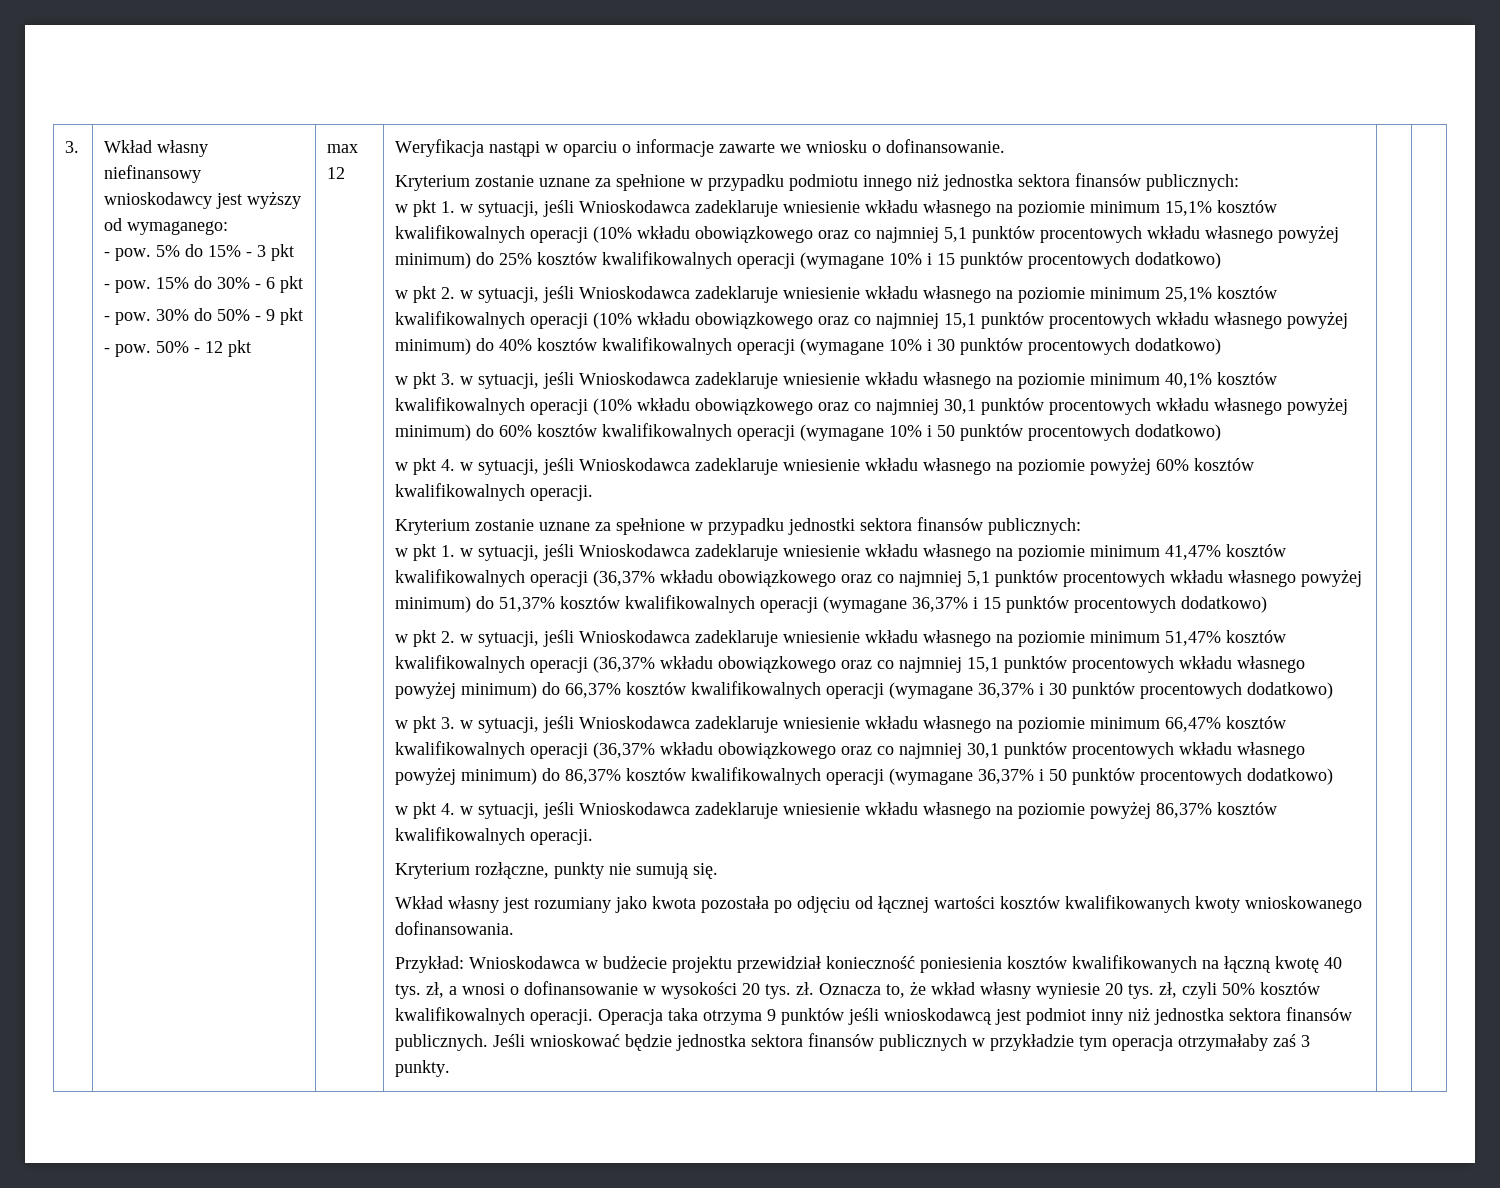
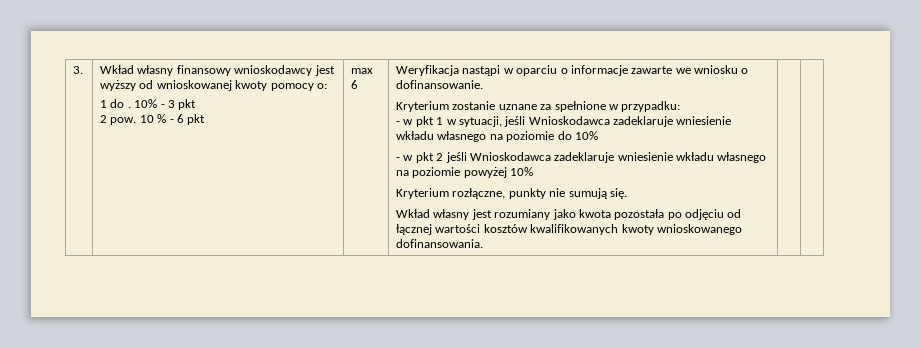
[104,165,202,183] niefinansowy -> [176,65,231,76] finansowy
[127,221,229,235] [104,244,295,261] [104,276,304,293] [104,308,304,325] [104,341,224,357] wymaganego: // - pow. 5% do 15% - 3 pkt // - pow. 15% do 30% - 6 pkt // - pow. 30% do 50% - 9 pkt // - pow. 50% - 12 -> [156,80,327,91] [100,99,197,110] [100,114,184,125] wnioskowanej kwoty pomocy o: // 1 do . 10% - 3 pkt // 2 pow. 10 % - 6
[327,167,346,179] 12 -> [351,80,359,89] 6
[708,173,1240,191] [395,200,456,217] przypadku podmiotu innego niż jednostka sektora finansów publicznych: // w pkt 1. -> [621,101,681,112] [396,116,444,127] przypadku: // - w pkt 1
[1090,200,1278,216] [395,225,1340,243] [395,251,1222,269] [395,286,1278,303] [395,311,1349,329] [395,337,1222,355] [395,372,1278,389] [395,397,1349,415] [395,423,1222,441] [395,457,1255,475] [395,483,594,501] [395,517,1082,535] [395,544,1287,561] [395,569,1363,587] [395,595,1268,613] [395,630,1287,647] [395,655,1306,673] [395,681,1334,699] [395,716,1287,733] [395,741,1306,759] [395,767,1334,785] [395,801,1278,819] [395,827,594,845] minimum 15,1% kosztów kwalifikowalnych operacji (10% wkładu obowiązkowego oraz co najmniej 5,1 punktów procentowych wkładu własnego powyżej minimum) do 25% kosztów kwalifikowalnych operacji (wymagane 10% i 15 punktów procentowych dodatkowo) // w pkt 2. w sytuacji, jeśli Wnioskodawca zadeklaruje wniesienie wkładu własnego na poziomie minimum 25,1% kosztów kwalifikowalnych operacji (10% wkładu obowiązkowego oraz co najmniej 15,1 punktów procentowych wkładu własnego powyżej minimum) do 40% kosztów kwalifikowalnych operacji (wymagane 10% i 30 punktów procentowych dodatkowo) // w pkt 3. w sytuacji, jeśli Wnioskodawca zadeklaruje wniesienie wkładu własnego na poziomie minimum 40,1% kosztów kwalifikowalnych operacji (10% wkładu obowiązkowego oraz co najmniej 30,1 punktów procentowych wkładu własnego powyżej minimum) do 60% kosztów kwalifikowalnych operacji (wymagane 10% i 50 punktów procentowych dodatkowo) // w pkt 4. w sytuacji, jeśli Wnioskodawca zadeklaruje wniesienie wkładu własnego na poziomie powyżej 60% kosztów kwalifikowalnych operacji. // Kryterium zostanie uznane za spełnione w przypadku jednostki sektora finansów publicznych: // w pkt 1. w sytuacji, jeśli Wnioskodawca zadeklaruje wniesienie wkładu własnego na poziomie minimum 41,47% kosztów kwalifikowalnych operacji (36,37% wkładu obowiązkowego oraz co najmniej 5,1 punktów procentowych wkładu własnego powyżej minimum) do 51,37% kosztów kwalifikowalnych operacji (wymagane 36,37% i 15 punktów procentowych dodatkowo) // w pkt 2. w sytuacji, jeśli Wnioskodawca zadeklaruje wniesienie wkładu własnego na poziomie minimum 51,47% kosztów kwalifikowalnych operacji (36,37% wkładu obowiązkowego oraz co najmniej 15,1 punktów procentowych wkładu własnego powyżej minimum) do 66,37% kosztów kwalifikowalnych operacji (wymagane 36,37% i 30 punktów procentowych dodatkowo) // w pkt 3. w sytuacji, jeśli Wnioskodawca zadeklaruje wniesienie wkładu własnego na poziomie minimum 66,47% kosztów kwalifikowalnych operacji (36,37% wkładu obowiązkowego oraz co najmniej 30,1 punktów procentowych wkładu własnego powyżej minimum) do 86,37% kosztów kwalifikowalnych operacji (wymagane 36,37% i 50 punktów procentowych dodatkowo) // w pkt 4. w sytuacji, jeśli Wnioskodawca zadeklaruje wniesienie wkładu własnego na poziomie powyżej 86,37% kosztów kwalifikowalnych operacji. -> [557,131,598,140] [396,152,767,163] [396,167,534,178] do 10% // - w pkt 2 jeśli Wnioskodawca zadeklaruje wniesienie wkładu własnego na poziomie powyżej 10%
[395,955,1343,973] [395,981,1321,999] [395,1007,1353,1025] [395,1033,1311,1051] [395,1060,451,1077] // Przykład: Wnioskodawca w budżecie projektu przewidział konieczność poniesienia kosztów kwalifikowanych na łączną kwotę 40 tys. zł, a wnosi o dofinansowanie w wysokości 20 tys. zł. Oznacza to, że wkład własny wyniesie 20 tys. zł, czyli 50% kosztów kwalifikowalnych operacji. Operacja taka otrzyma 9 punktów jeśli wnioskodawcą jest podmiot inny niż jednostka sektora finansów publicznych. Jeśli wnioskować będzie jednostka sektora finansów publicznych w przykładzie tym operacja otrzymałaby zaś 3 punkty. -> (484, 243) none

